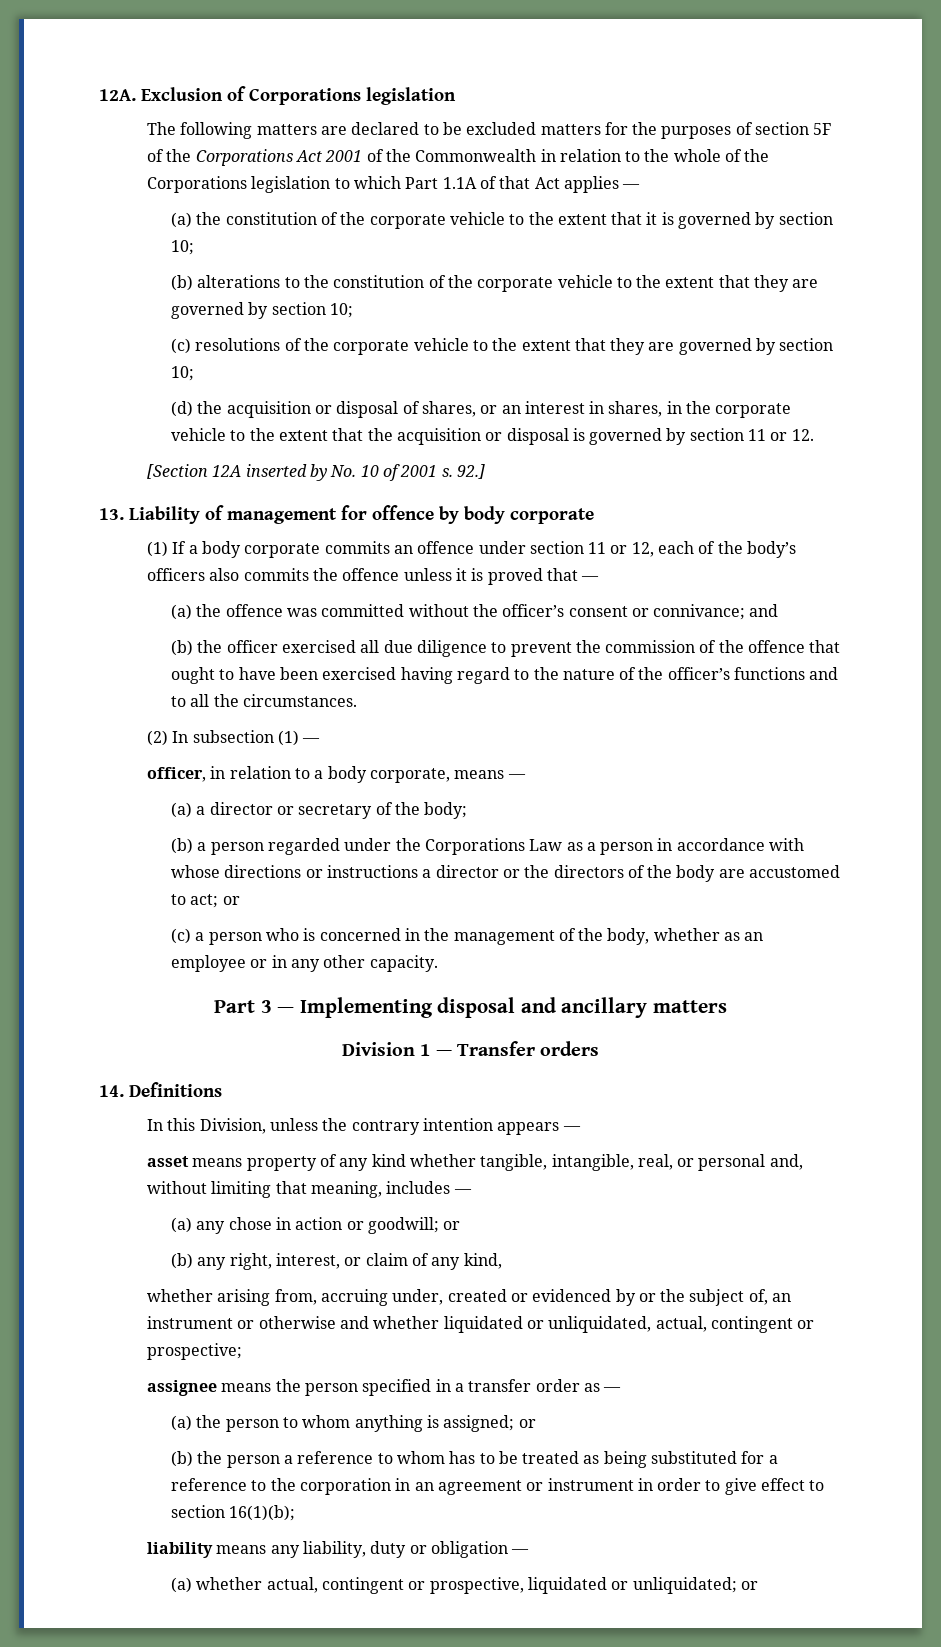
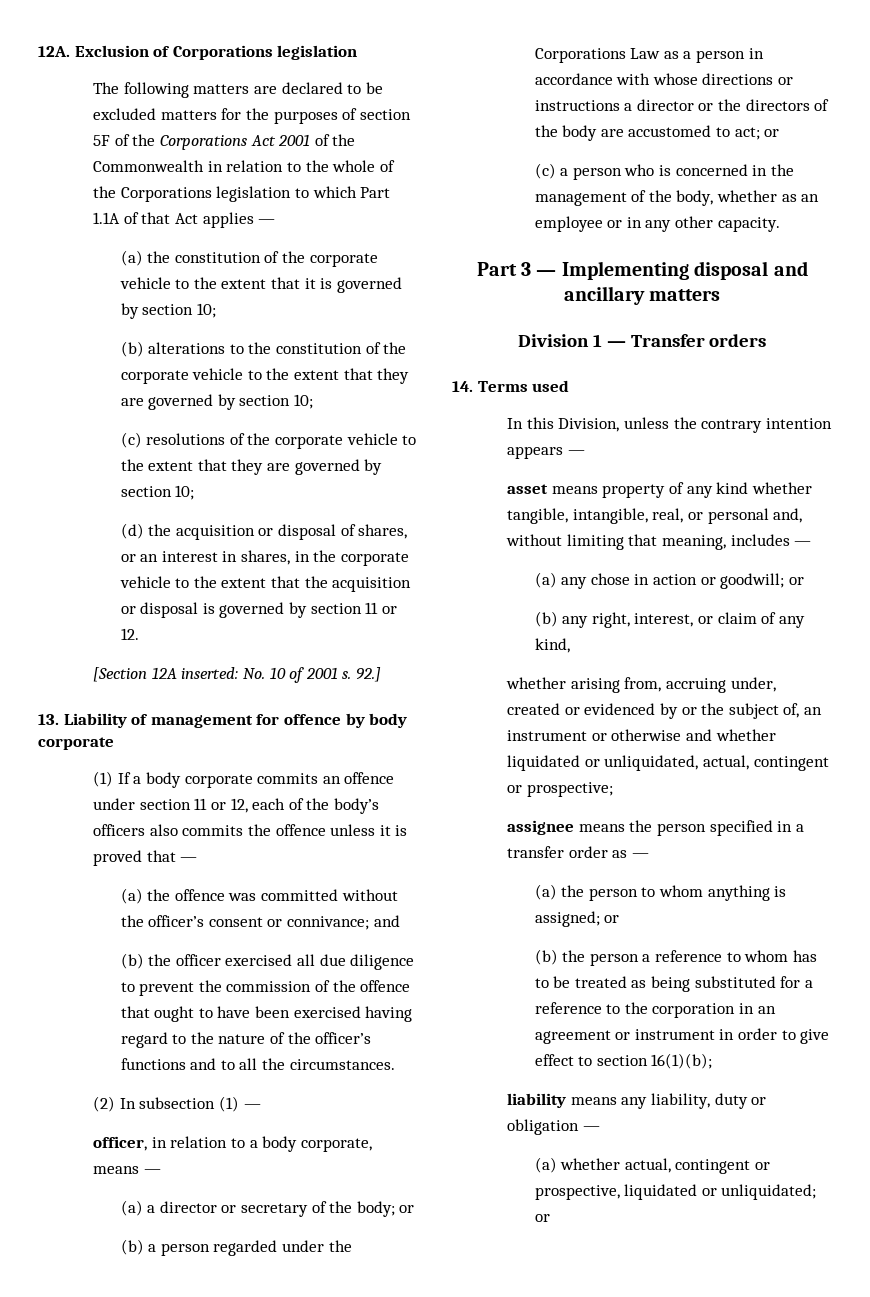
[245,464,327,481] inserted by -> [181,667,239,679] inserted:
(468, 810) none -> [399,1205,415,1213] or
[129,1082,222,1097] Definitions -> [477,380,570,392] Terms used

